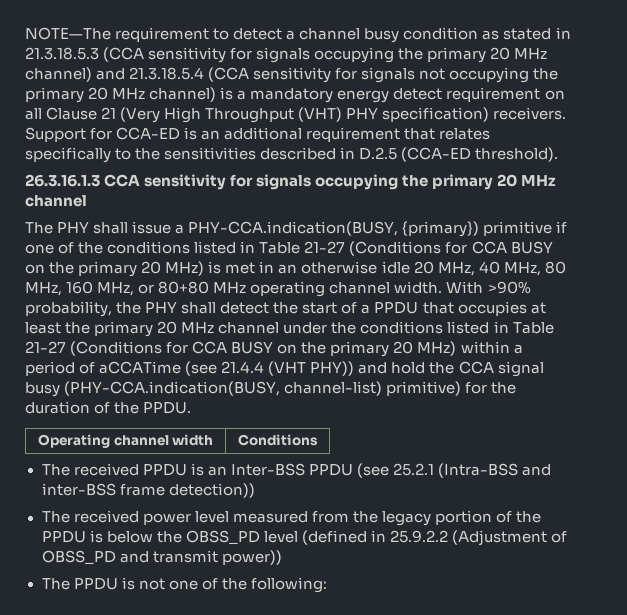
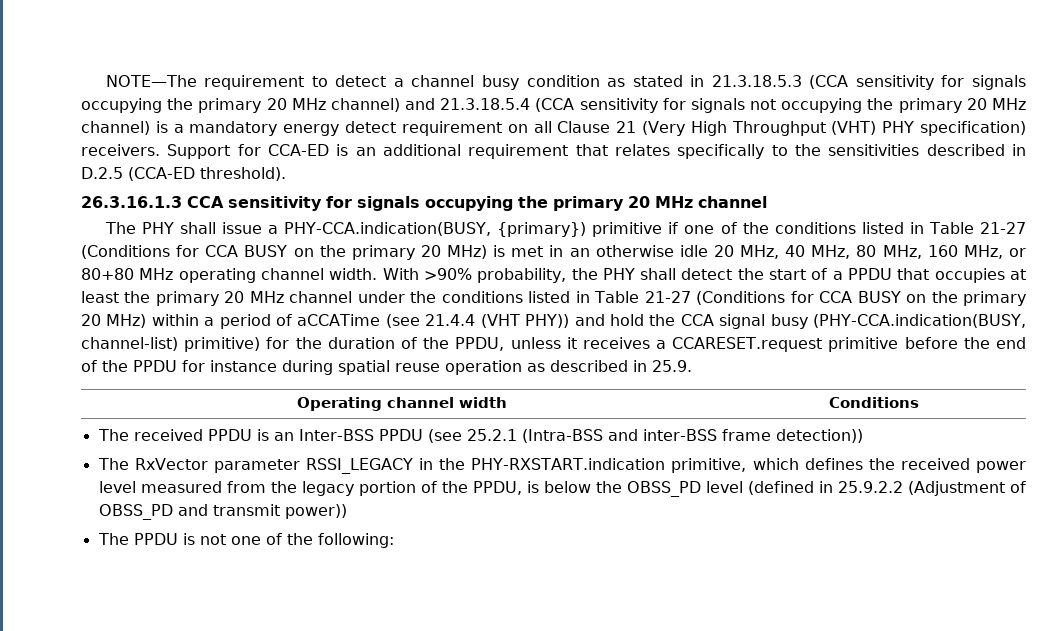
[143,402,192,414] PPDU. -> [455,337,1026,352] [81,360,692,375] PPDU, unless it receives a CCARESET.request primitive before the end of the PPDU for instance during spatial reuse operation as described in 25.9.
(70, 517) none -> [134,458,895,474] RxVector parameter RSSI_LEGACY in the PHY-RXSTART.indication primitive, which defines the
[41,531,86,543] PPDU -> [472,481,522,495] PPDU,

